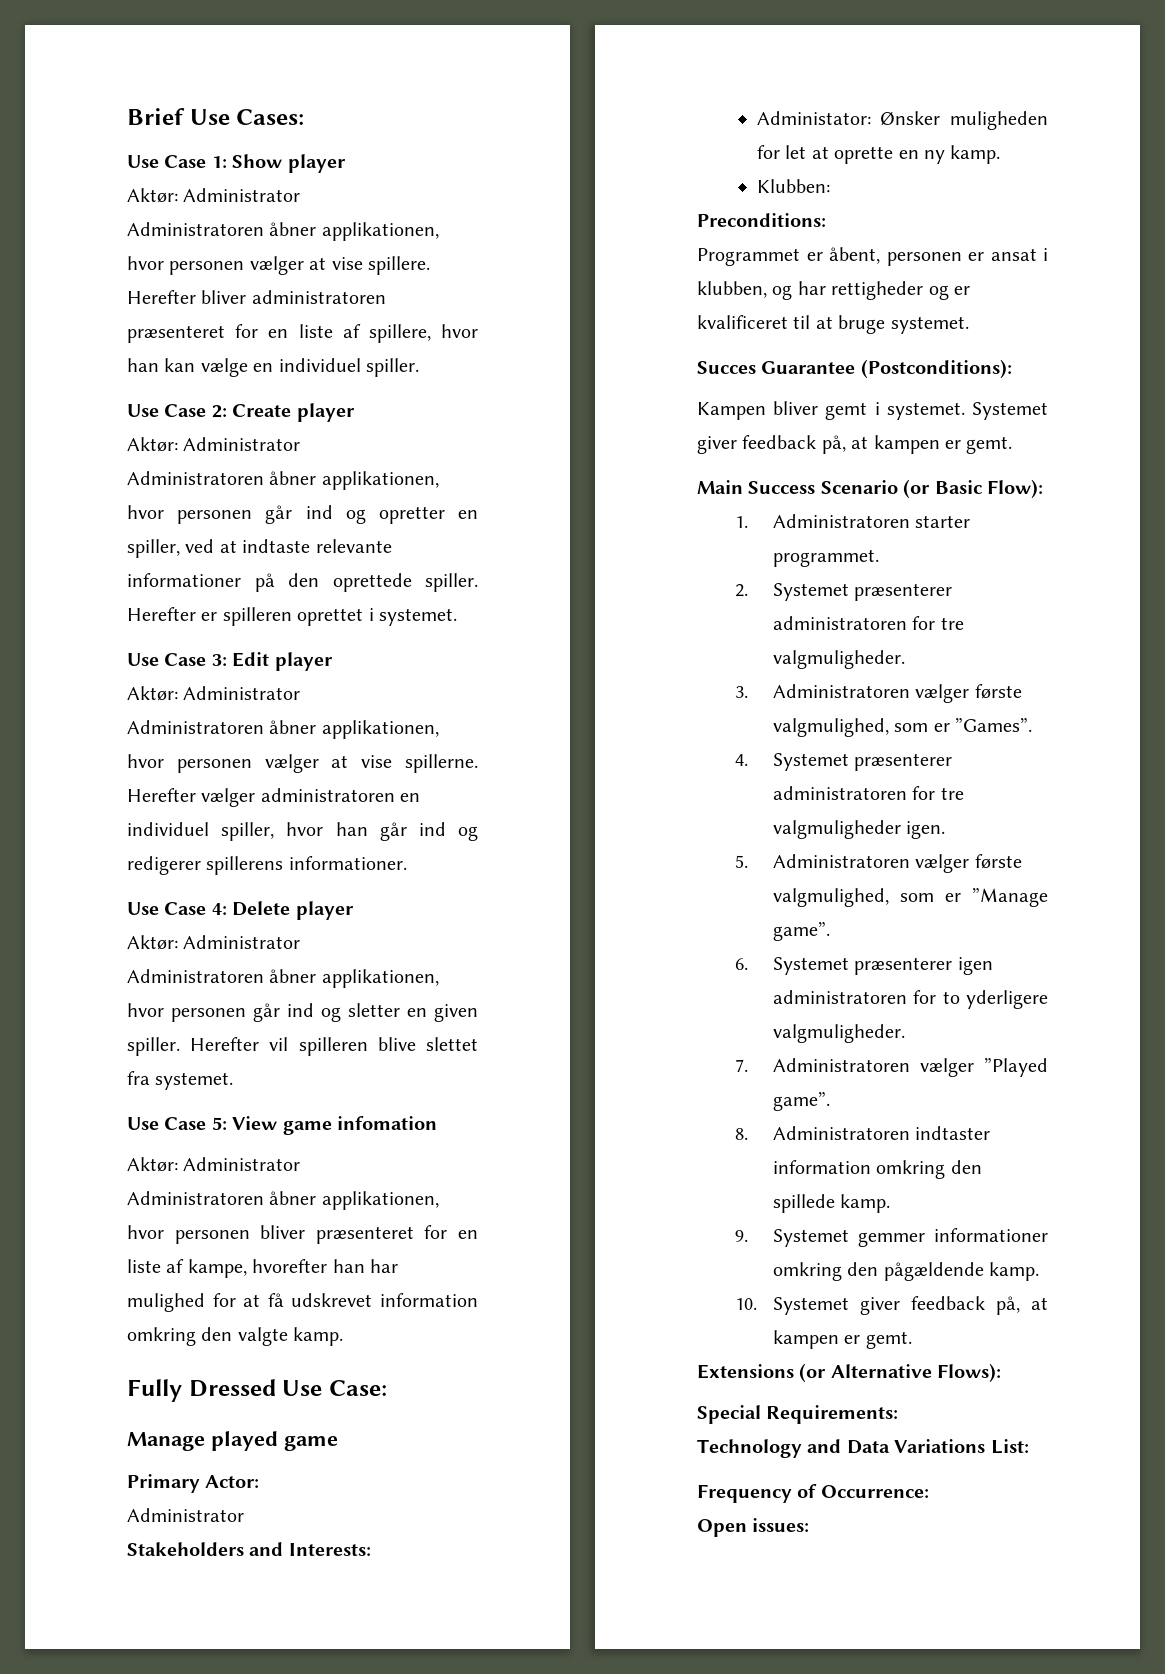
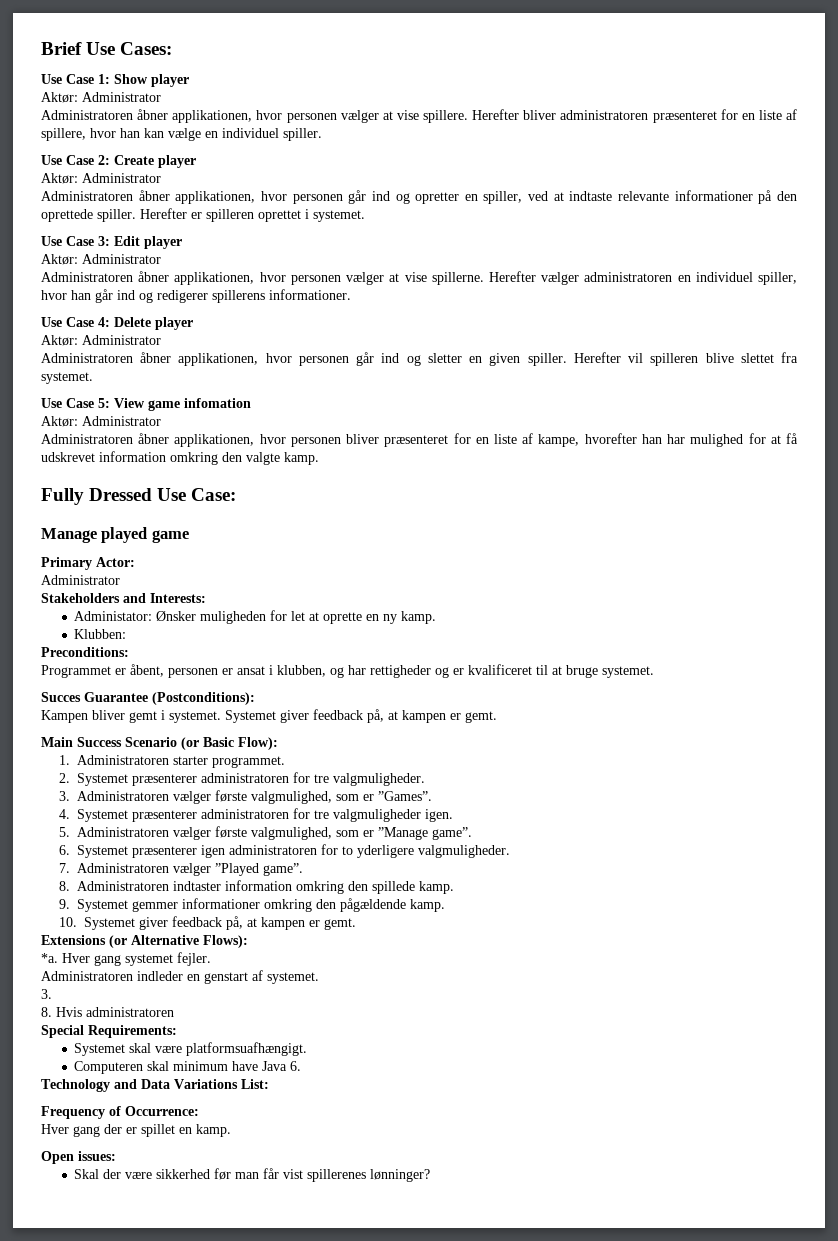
[697,1405,899,1424] Special Requirements: -> [41,952,211,966] [41,970,319,984] [41,989,52,999] [41,1007,174,1017] [41,1025,177,1038] [74,1042,308,1056] [74,1061,302,1074] *a. Hver gang systemet fejler. // Administratoren indleder en genstart af systemet. // 3. // 8. Hvis administratoren // Special Requirements: // Systemet skal være platformsuafhængigt. // Computeren skal minimum have Java 6.
[697,1518,810,1537] Open issues: -> [41,1124,231,1137] [41,1151,116,1164] [74,1168,431,1182] Hver gang der er spillet en kamp. // Open issues: // Skal der være sikkerhed før man får vist spillerenes lønninger?

